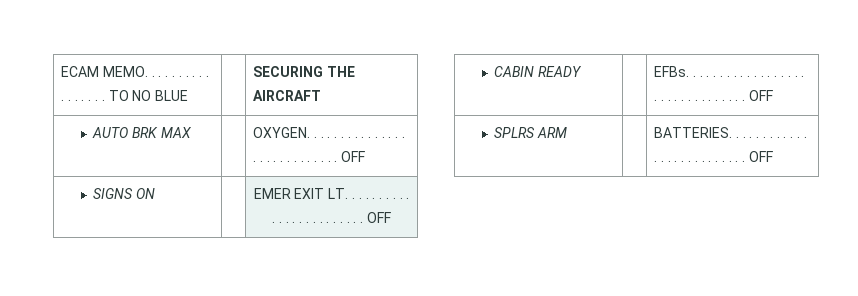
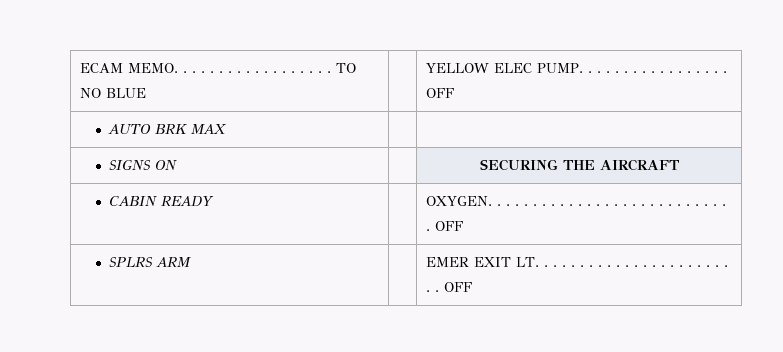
(105, 100) none -> [327,71,332,73] .
[253,66,355,77] [253,90,322,101] [92,127,192,138] [253,127,385,138] SECURING THE AIRCRAFT // AUTO BRK MAX | | OXYGEN. . . . . . . . . . . . -> [426,63,584,73] YELLOW ELEC PUMP.
(366, 156) none -> [108,124,227,135] // AUTO BRK MAX | |
[253,188,410,199] [272,212,391,223] [494,66,582,77] [654,66,717,77] EMER EXIT LT. . . . . . . . . . . . . . . . . . . . . . . . OFF // CABIN READY | | EFBs. . . . . -> [479,159,680,171] [109,196,215,207] [426,196,493,206] SECURING THE AIRCRAFT // CABIN READY | | OXYGEN.
[654,127,746,138] BATTERIES. . . -> [426,257,540,267] EMER EXIT LT.

